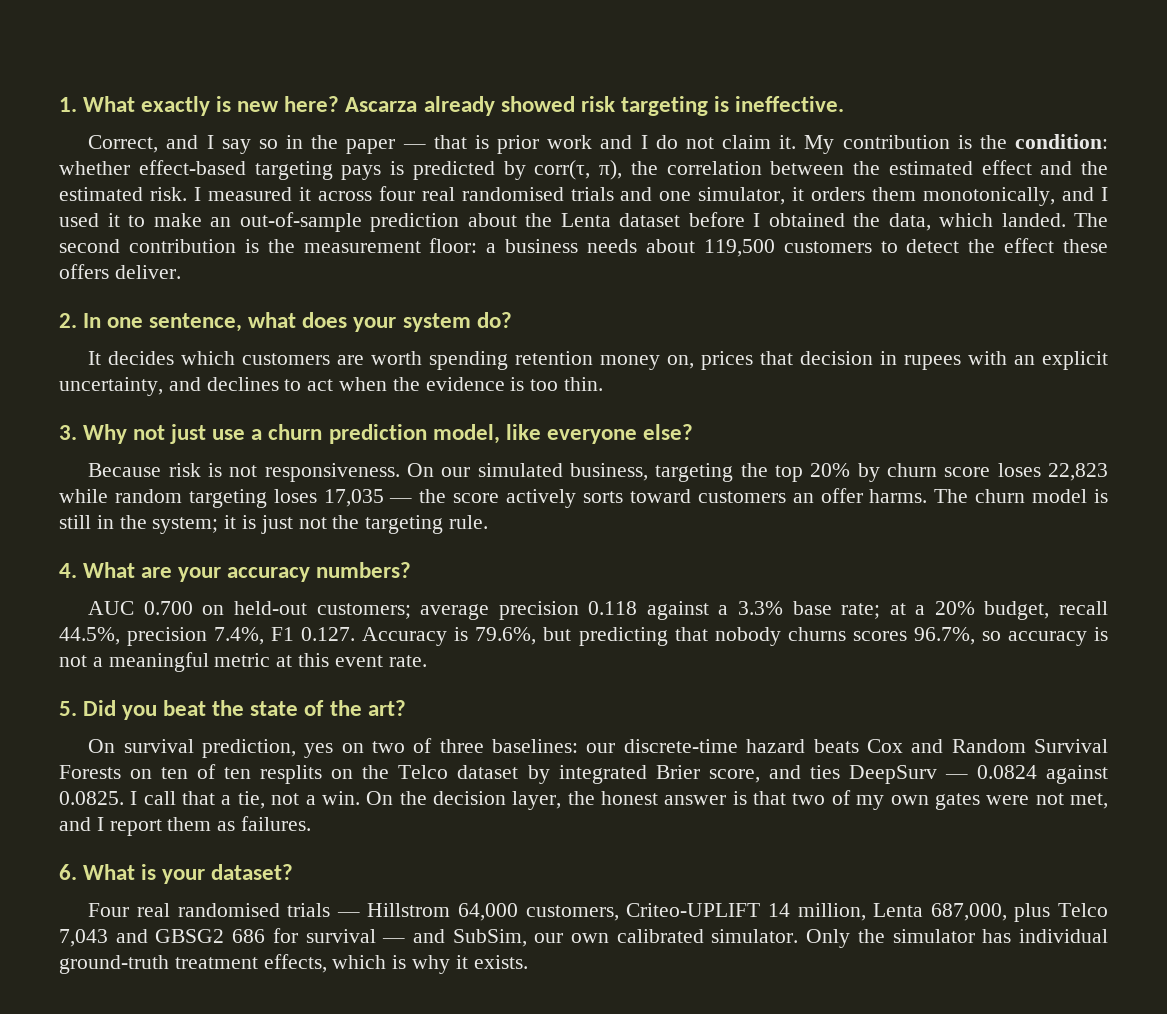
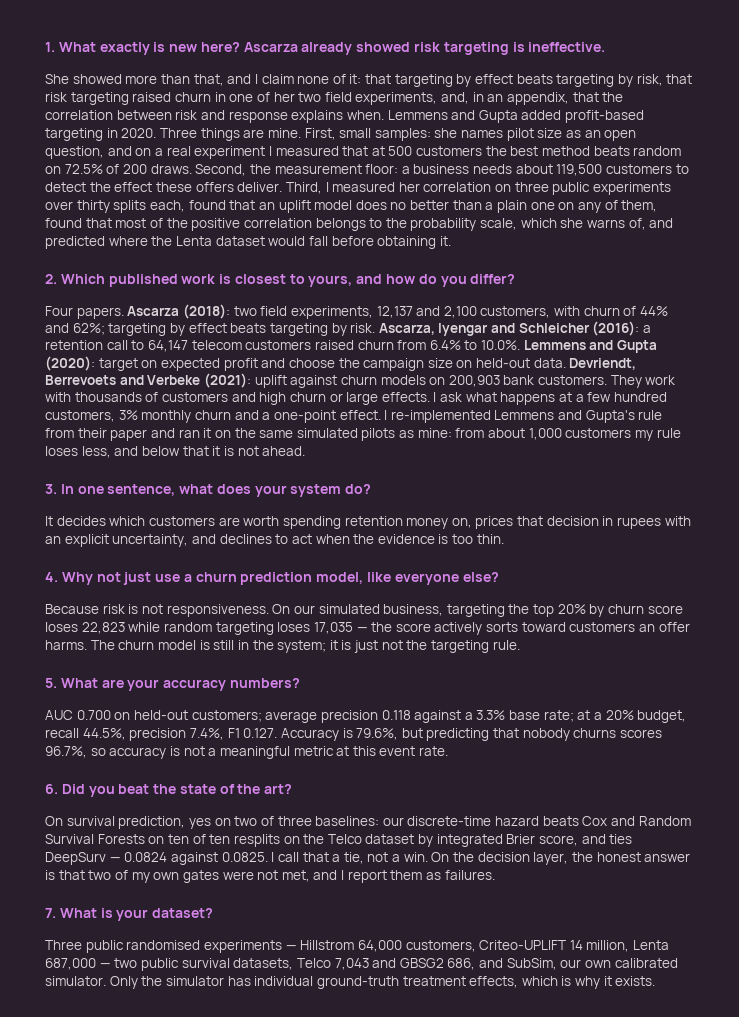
[88,134,1108,154] [59,160,1108,180] [59,186,1108,206] [59,212,1108,232] [59,239,259,253] Correct, and I say so in the paper — that is prior work and I do not claim it. My contribution is the condition: whether effect-based targeting pays is predicted by corr(τ, π), the correlation between the estimated effect and the estimated risk. I measured it across four real randomised trials and one simulator, it orders them monotonically, and I used it to make an out-of-sample prediction about the Lenta dataset before I obtained the data, which landed. The second contribution is -> [45,74,693,87] [45,92,624,105] [45,110,645,123] [45,128,637,141] [45,146,682,159] [45,164,247,176] She showed more than that, and I claim none of it: that targeting by effect beats targeting by risk, that risk targeting raised churn in one of her two field experiments, and, in an appendix, that the correlation between risk and response explains when. Lemmens and Gupta added profit-based targeting in 2020. Three things are mine. First, small samples: she names pilot size as an open question, and on a real experiment I measured that at 500 customers the best method beats random on 72.5% of 200 draws. Second,
[59,313,77,328] // 2. -> [285,182,672,195] [45,200,658,213] [45,218,674,231] [45,236,451,249] [45,274,516,287] [45,304,669,319] [45,321,652,336] [45,340,658,353] [45,356,637,371] [45,373,676,388] [45,392,667,405] [45,410,663,423] [45,428,681,441] [45,446,306,458] [45,484,57,494] Third, I measured her correlation on three public experiments over thirty splits each, found that an uplift model does no better than a plain one on any of them, found that most of the positive correlation belongs to the probability scale, which she warns of, and predicted where the Lenta dataset would fall before obtaining it. // 2. Which published work is closest to yours, and how do you differ? // Four papers. Ascarza (2018): two field experiments, 12,137 and 2,100 customers, with churn of 44% and 62%; targeting by effect beats targeting by risk. Ascarza, Iyengar and Schleicher (2016): a retention call to 64,147 telecom customers raised churn from 6.4% to 10.0%. Lemmens and Gupta (2020): target on expected profit and choose the campaign size on held-out data. Devriendt, Berrevoets and Verbeke (2021): uplift against churn models on 200,903 bank customers. They work with thousands of customers and high churn or large effects. I ask what happens at a few hundred customers, 3% monthly churn and a one-point effect. I re-implemented Lemmens and Gupta's rule from their paper and ran it on the same simulated pilots as mine: from about 1,000 customers my rule loses less, and below that it is not ahead. // 3.
[59,425,77,440] 3. -> [45,572,58,582] 4.
[59,563,77,578] 4. -> [45,678,57,688] 5.
[59,701,77,716] 5. -> [45,784,58,794] 6.
[59,864,77,880] 6. -> [45,908,56,918] 7.
[88,903,331,917] Four real randomised trials -> [45,940,282,953] Three public randomised experiments
[930,903,1108,922] [59,928,406,947] 687,000, plus Telco 7,043 and GBSG2 686 for survival — -> [45,958,476,971] 687,000 — two public survival datasets, Telco 7,043 and GBSG2 686,

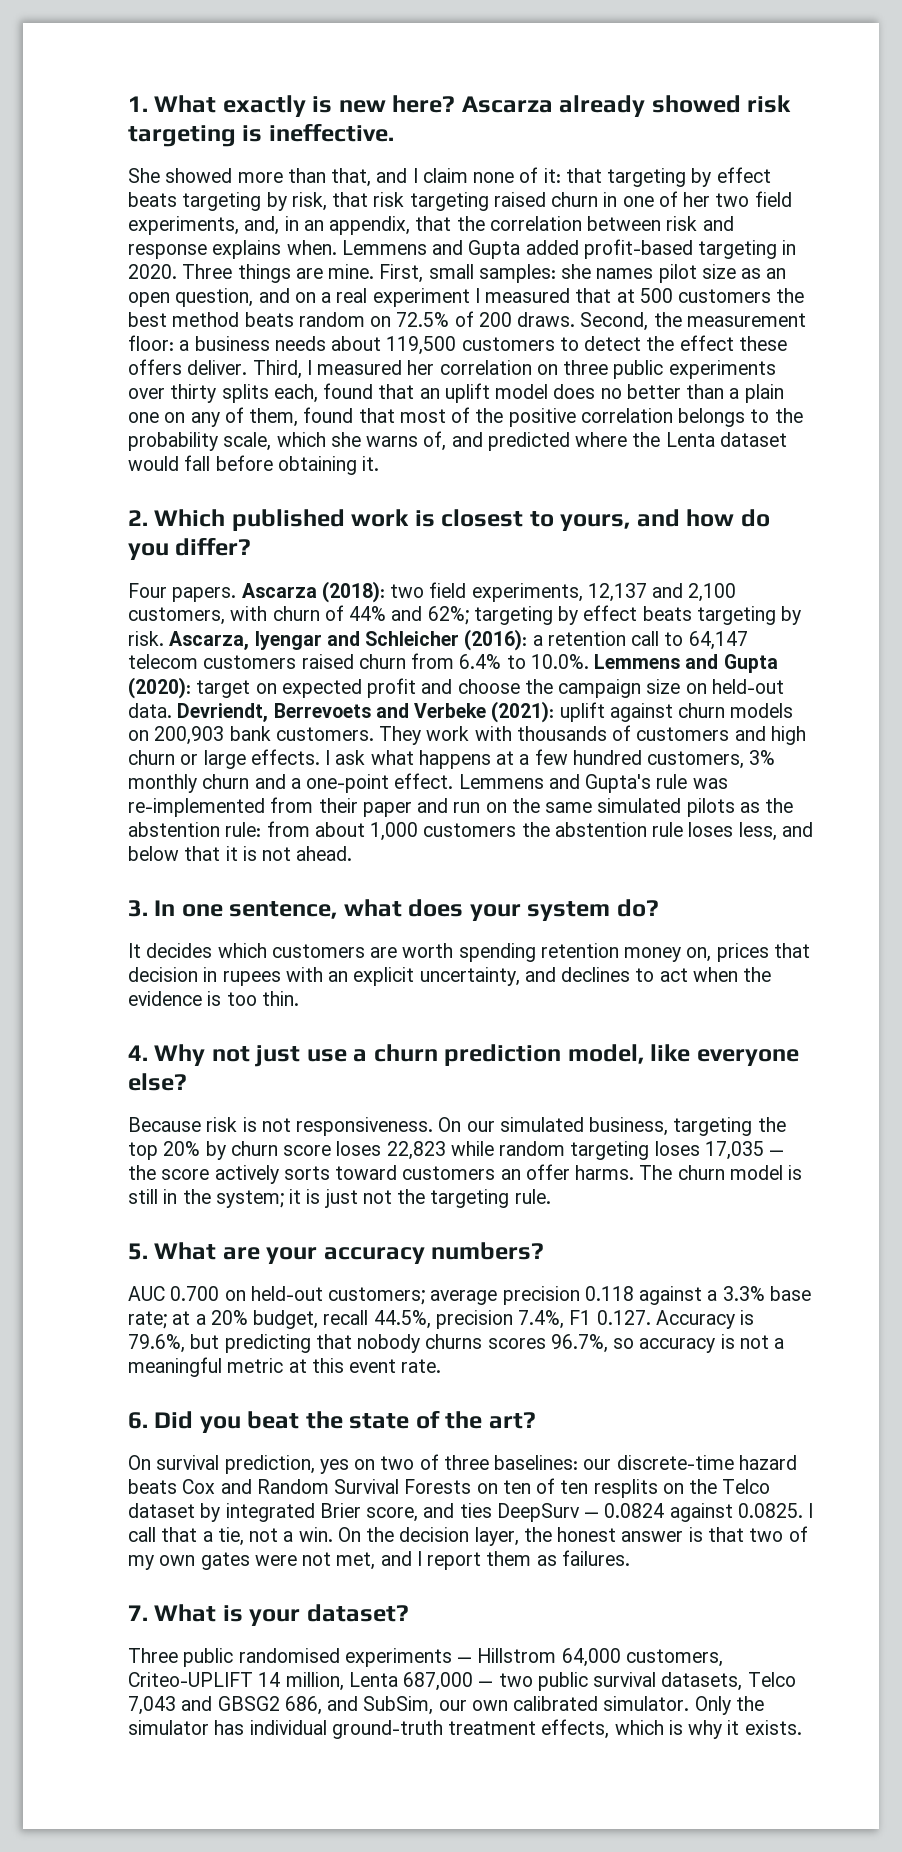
[384,410,491,423] I re-implemented -> (454, 781) none
(663, 415) none -> [692,778,728,789] [128,798,265,817] was re-implemented
[178,428,212,438] ran it -> [453,802,481,813] run
[417,428,452,438] mine: -> [765,798,794,813] [128,822,262,837] the abstention rule:
[634,430,653,441] my -> [521,822,647,837] the abstention

